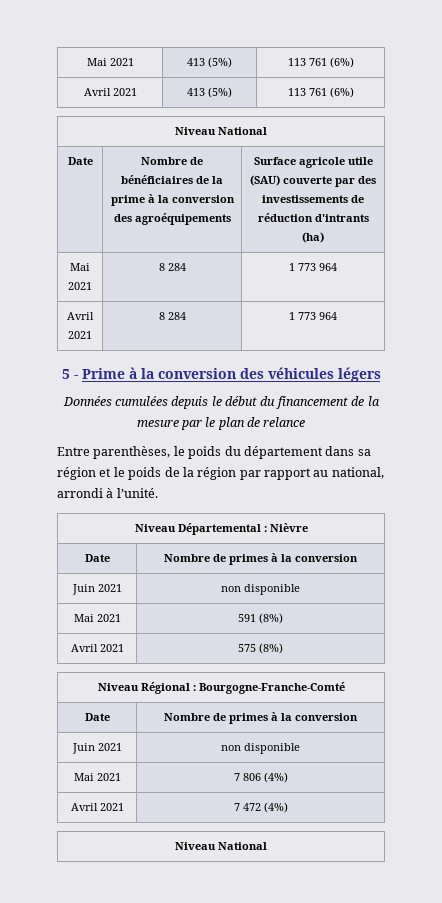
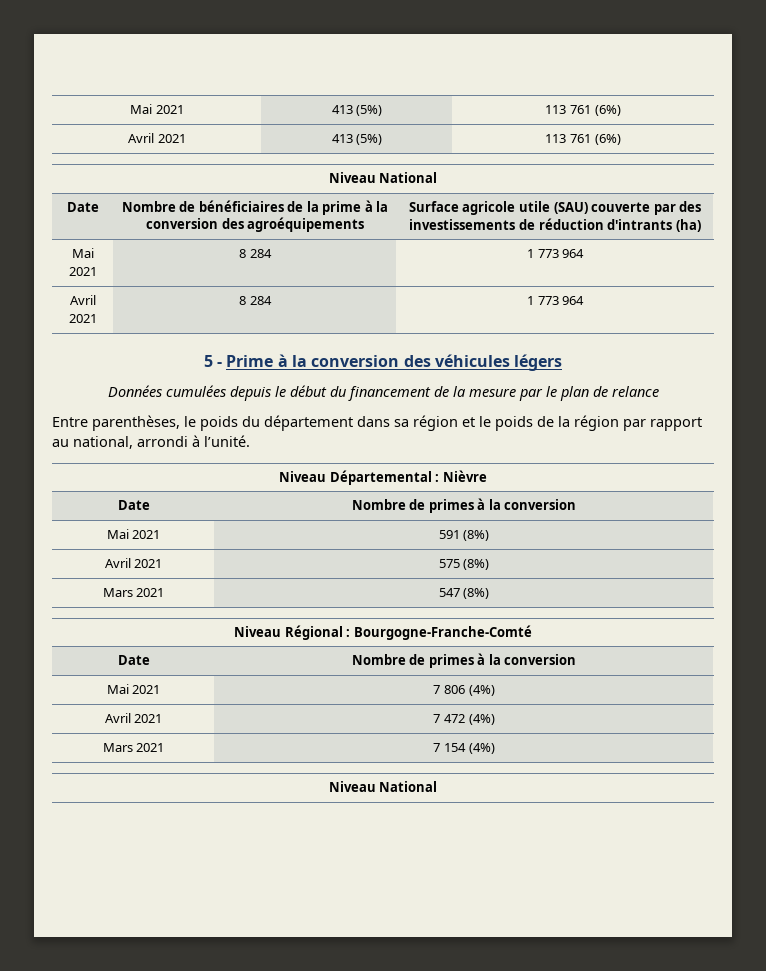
[71,584,122,595] [221,584,300,595] // Juin 2021 | non disponible -> (577, 504) none
(283, 648) none -> [102,588,165,597] [438,588,490,599] // Mars 2021 | 547 (8%)
[71,743,122,754] [221,743,300,754] // Juin 2021 | non disponible -> (577, 659) none
(288, 807) none -> [102,743,165,752] [433,743,495,754] // Mars 2021 | 7 154 (4%)

